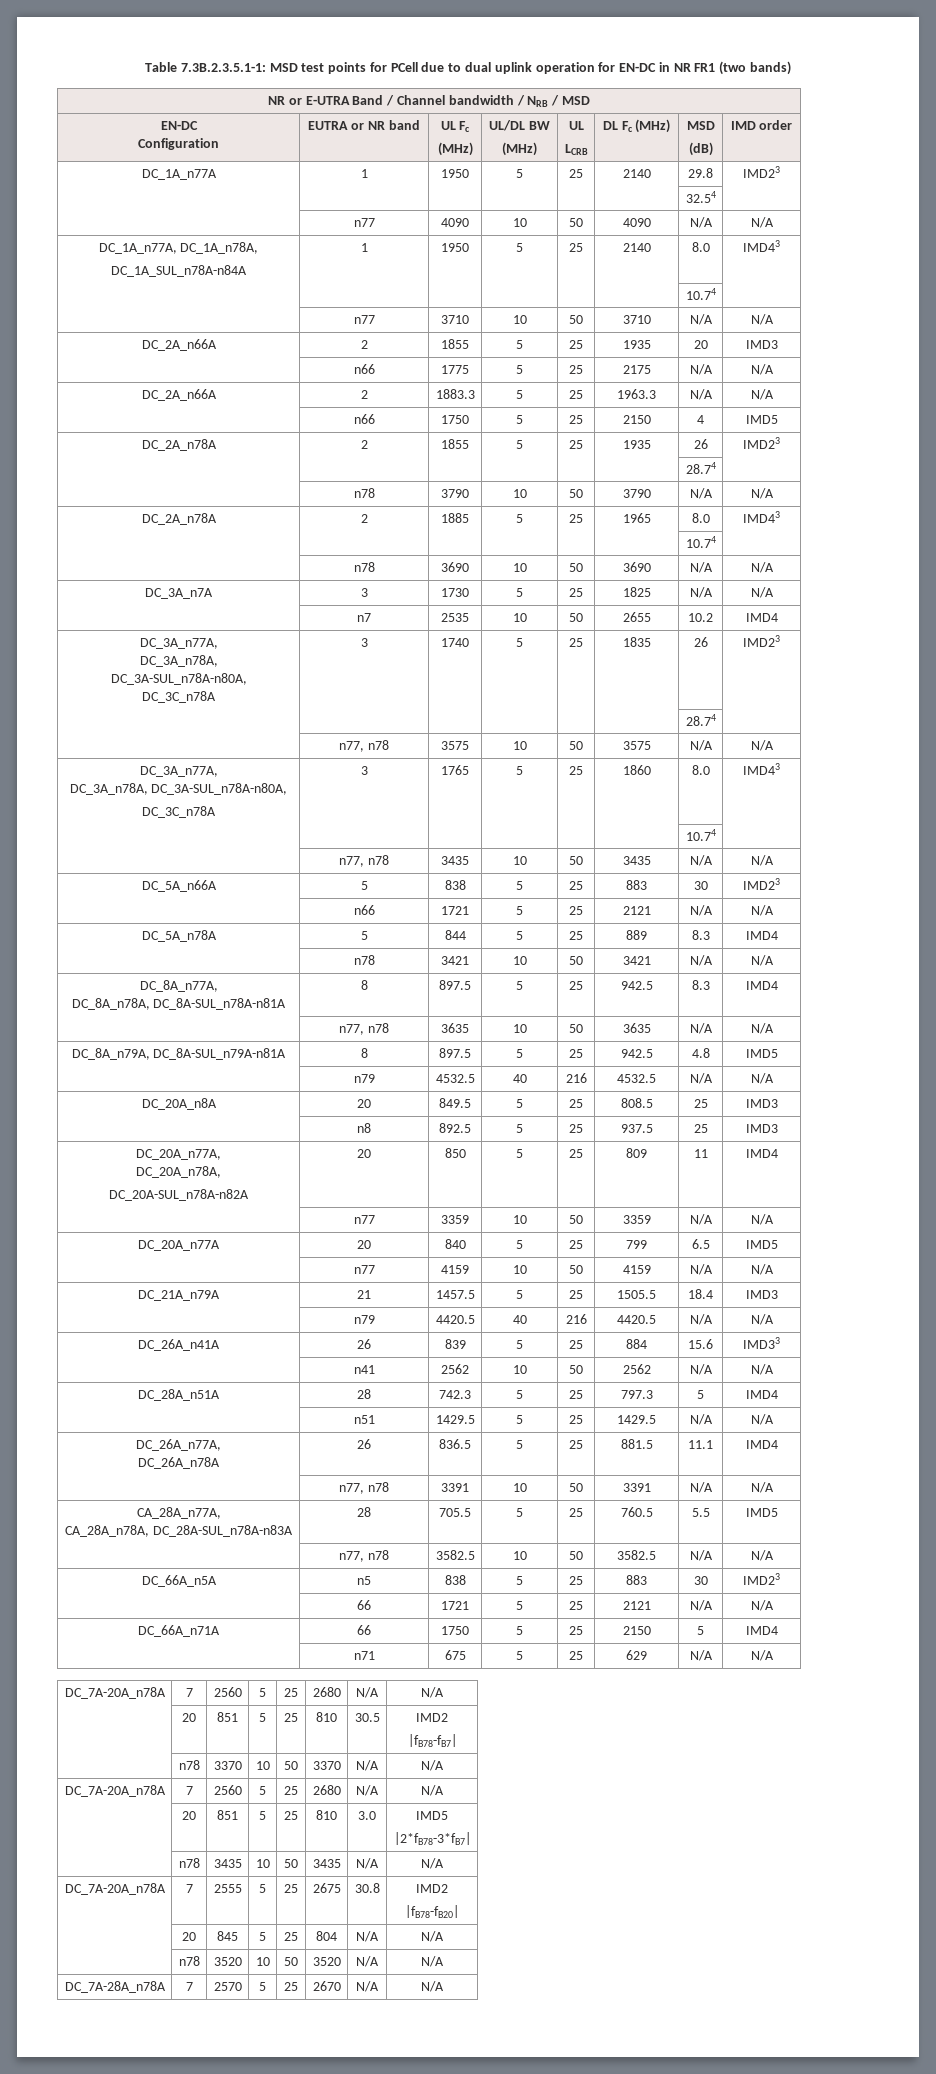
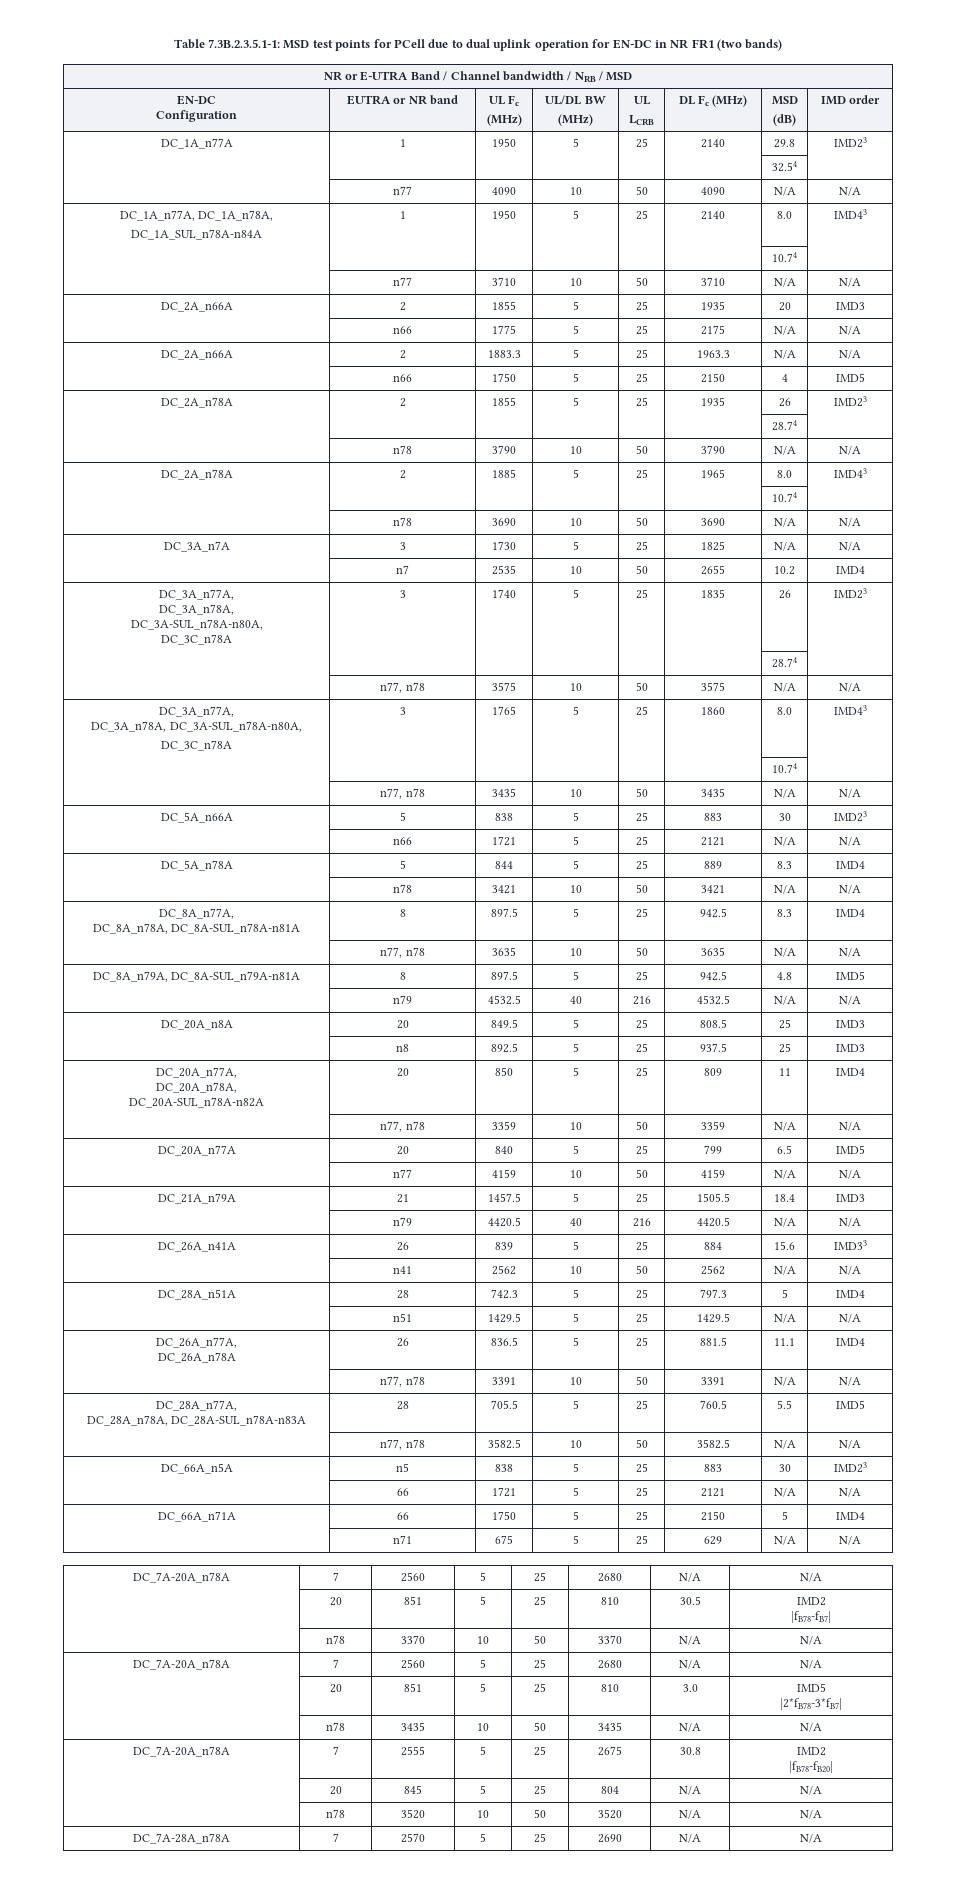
[353,1215,375,1224] n77 -> [380,1121,425,1132] n77, n78
[136,1507,221,1519] [65,1525,150,1537] CA_28A_n77A, // CA_28A_n78A, -> [156,1400,237,1411] [86,1415,168,1426] DC_28A_n77A, // DC_28A_n78A,
[312,1981,341,1991] 2670 -> [597,1834,622,1843] 2690

